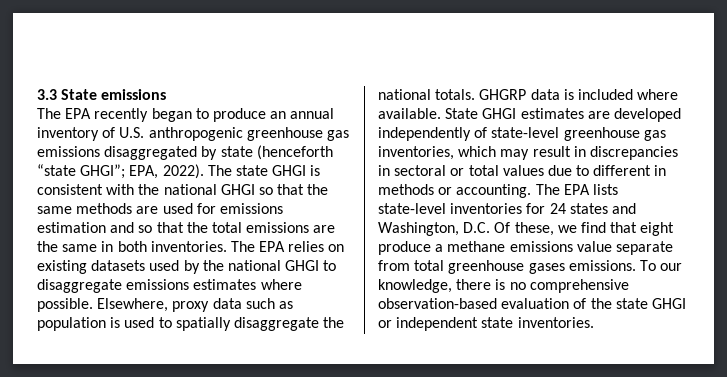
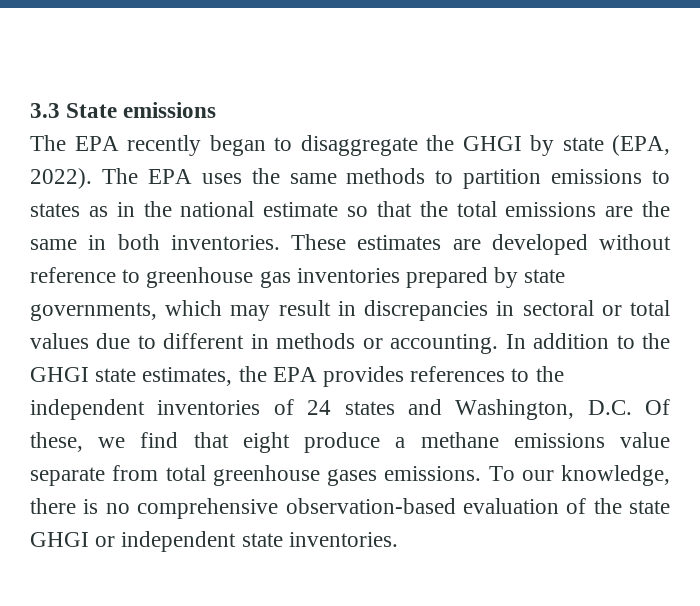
[212,108,335,122] [37,127,349,141] [37,145,333,160] [37,164,321,179] [37,184,329,195] [37,203,283,214] [37,222,135,233] produce an annual inventory of U.S. anthropogenic greenhouse gas emissions disaggregated by state (henceforth “state GHGI”; EPA, 2022). The state GHGI is consistent with the national GHGI so that the same methods are used for emissions estimation and -> [300,135,670,156] [30,168,670,189] [30,201,339,217] disaggregate the GHGI by state (EPA, 2022). The EPA uses the same methods to partition emissions to states as in the national estimate
[230,241,345,252] [37,260,337,274] [37,279,302,293] [37,298,293,312] [37,317,345,331] [378,89,679,100] [378,108,681,122] [378,127,666,141] [378,146,454,160] The EPA relies on existing datasets used by the national GHGI to disaggregate emissions estimates where possible. Elsewhere, proxy data such as population is used to spatially disaggregate the national totals. GHGRP data is included where available. State GHGI estimates are developed independently of state-level greenhouse gas inventories, -> [291,234,671,255] [30,267,566,288] [30,302,157,321] These estimates are developed without reference to greenhouse gas inventories prepared by state governments,
[535,184,618,195] [378,203,546,214] The EPA lists state-level inventories for -> [505,333,670,349] [30,366,564,387] [30,399,294,420] In addition to the GHGI state estimates, the EPA provides references to the independent inventories of

